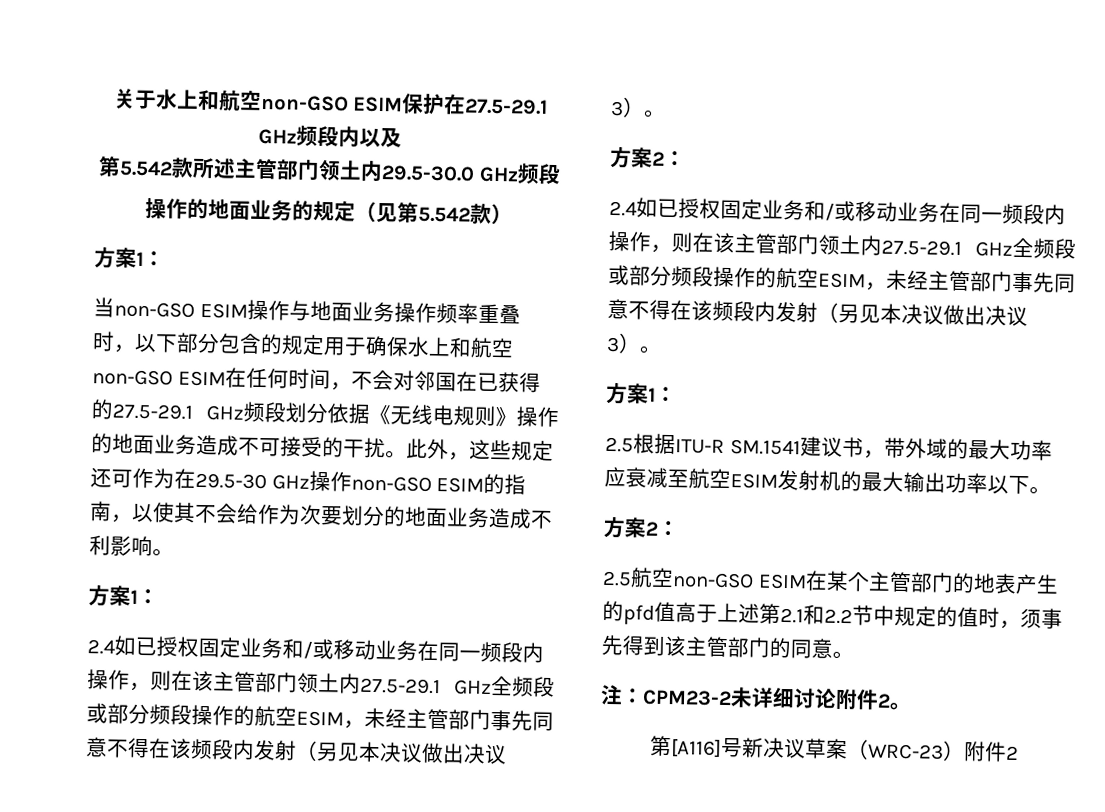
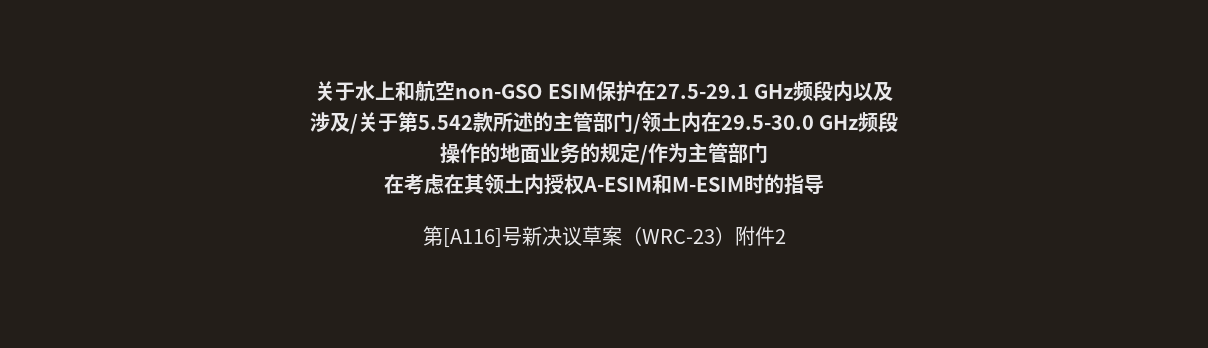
(402, 137) none -> [309,112,398,134] 涉及/关于
[234,158,384,183] 主管部门领土内 -> [532,112,721,134] 的主管部门/领土内在
[355,201,513,225] [94,247,165,269] [93,297,521,325] [92,331,514,358] [92,367,541,393] [91,399,559,428] [91,433,554,462] [90,467,527,495] [89,501,553,530] [89,535,174,557] [88,585,159,607] [87,635,544,663] [87,669,555,698] [86,703,554,732] [85,737,507,765] [610,97,666,118] [610,146,686,169] [609,197,1066,225] [608,230,1076,259] [608,264,1076,293] [607,298,1028,327] [606,333,662,354] [606,382,677,405] [605,433,1053,461] [604,466,1051,495] [603,516,680,539] [602,567,1059,595] [602,600,1063,630] [601,634,854,660] [600,684,911,711] （见第5.542款） // 方案1： // 当non-GSO ESIM操作与地面业务操作频率重叠时，以下部分包含的规定用于确保水上和航空non-GSO ESIM在任何时间，不会对邻国在已获得的27.5-29.1 GHz频段划分依据《无线电规则》操作的地面业务造成不可接受的干扰。此外，这些规定还可作为在29.5-30 GHz操作non-GSO ESIM的指南，以使其不会给作为次要划分的地面业务造成不利影响。 // 方案1： // 2.4如已授权固定业务和/或移动业务在同一频段内操作，则在该主管部门领土内27.5-29.1 GHz全频段或部分频段操作的航空ESIM，未经主管部门事先同意不得在该频段内发射（另见本决议做出决议3）。 // 方案2： // 2.4如已授权固定业务和/或移动业务在同一频段内操作，则在该主管部门领土内27.5-29.1 GHz全频段或部分频段操作的航空ESIM，未经主管部门事先同意不得在该频段内发射（另见本决议做出决议3）。 // 方案1： // 2.5根据ITU-R SM.1541建议书，带外域的最大功率应衰减至航空ESIM发射机的最大输出功率以下。 // 方案2： // 2.5航空non-GSO ESIM在某个主管部门的地表产生的pfd值高于上述第2.1和2.2节中规定的值时，须事先得到该主管部门的同意。 // 注：CPM23-2未详细讨论附件2。 -> [640,143,768,165] [384,174,824,195] /作为主管部门 // 在考虑在其领土内授权A-ESIM和M-ESIM时的指导

